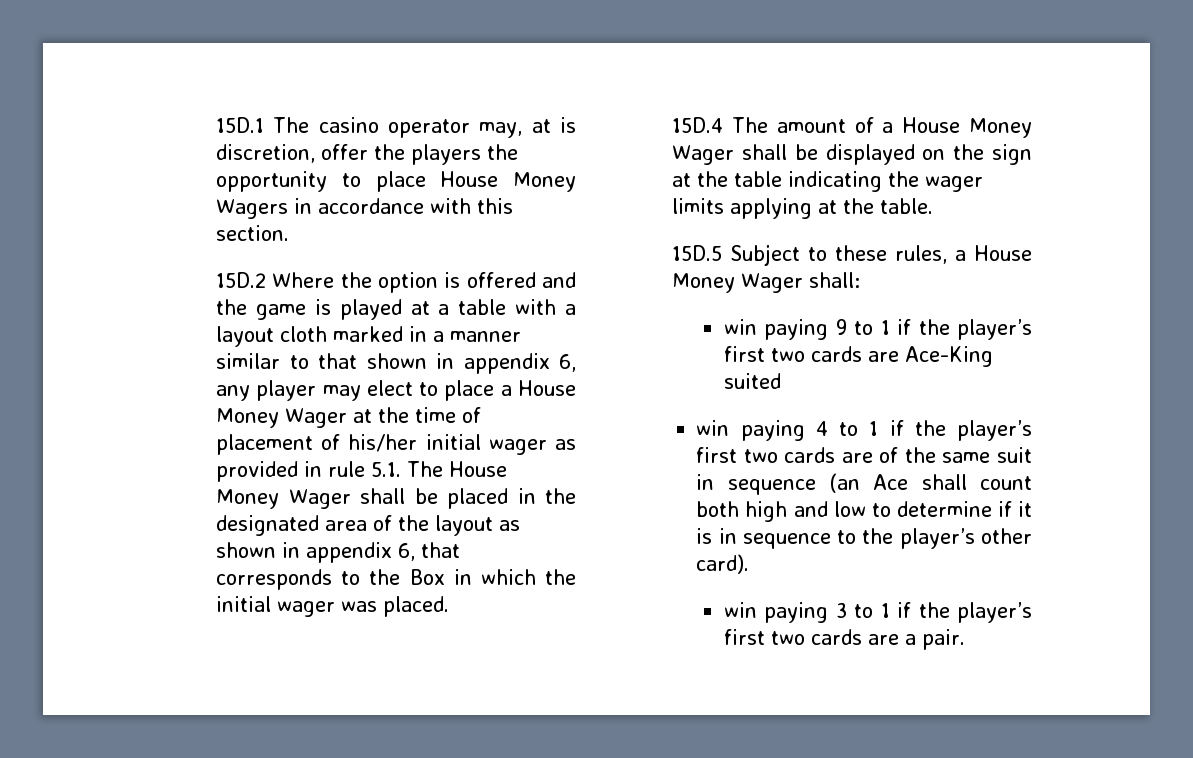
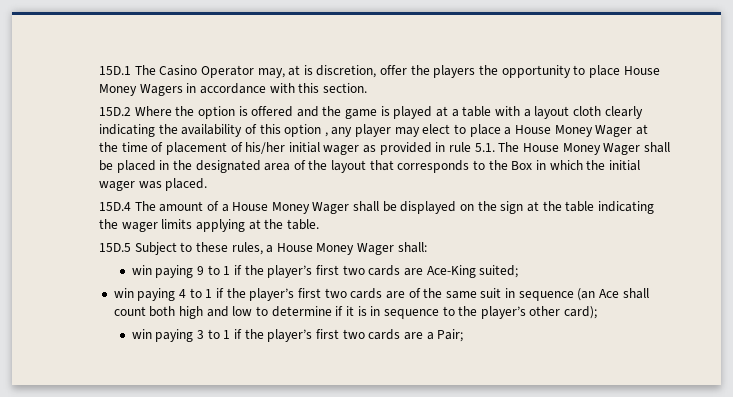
[318,117,471,138] casino operator -> [159,65,254,78] Casino Operator
[333,326,522,342] [216,353,577,374] marked in a manner similar to that shown in appendix 6, -> [604,106,643,119] [98,124,328,137] clearly indicating the availability of this option ,
[499,520,521,531] [216,542,416,563] as shown in appendix 6, -> (367, 166) none
[723,373,781,389] suited -> [479,265,519,278] suited;
[696,554,750,574] card). -> [564,306,598,319] card);
[921,629,965,650] pair. -> [437,329,464,342] Pair;

